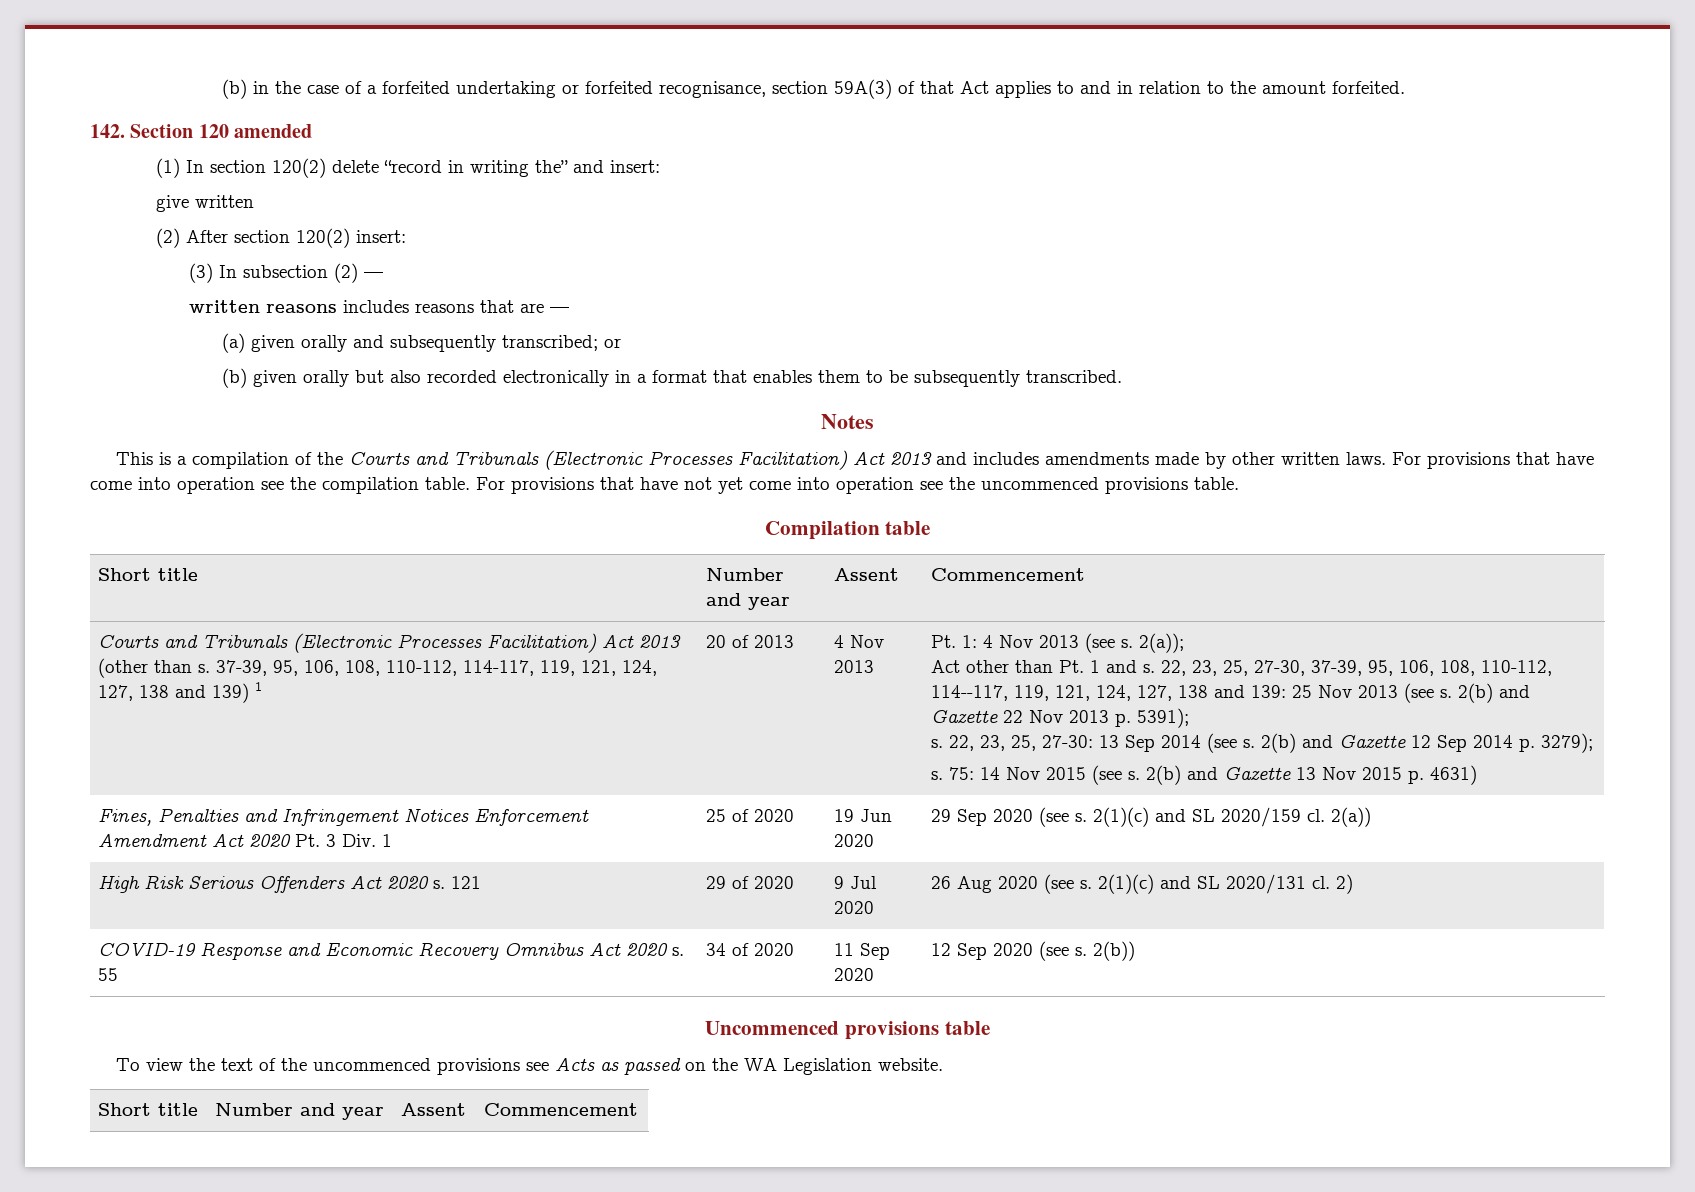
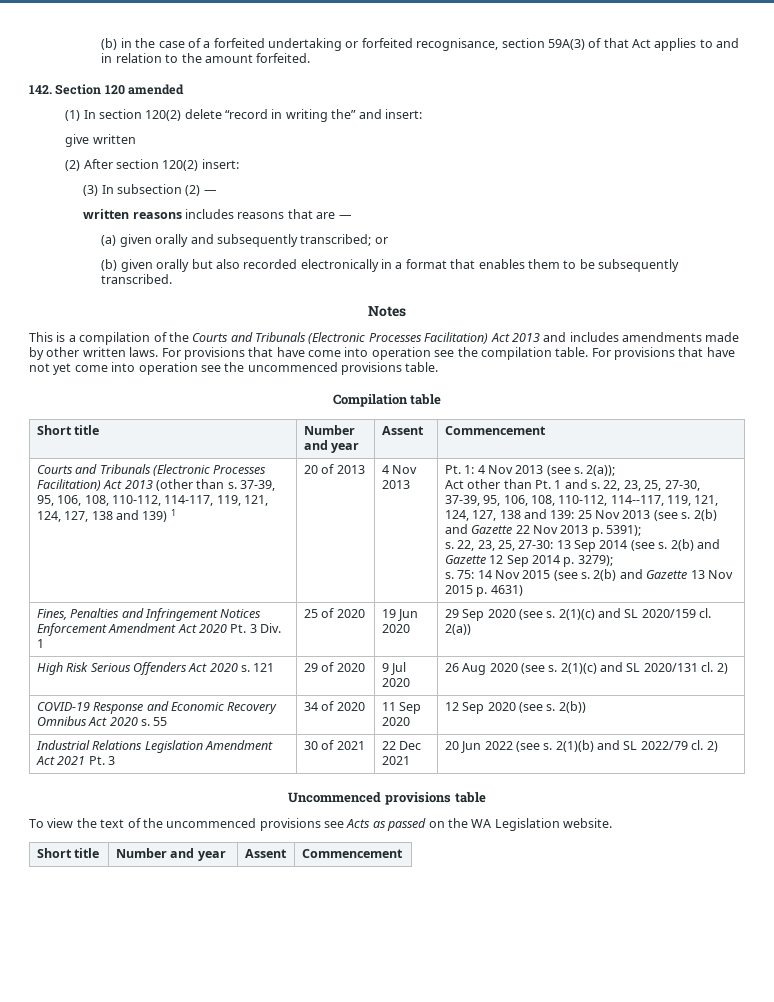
(1136, 951) none -> [35,740,273,753] [35,756,115,765] [303,740,365,750] [381,741,422,750] [381,756,410,765] [444,740,718,753] // Industrial Relations Legislation Amendment Act 2021 Pt. 3 | 30 of 2021 | 22 Dec 2021 | 20 Jun 2022 (see s. 2(1)(b) and SL 2022/79 cl. 2)

